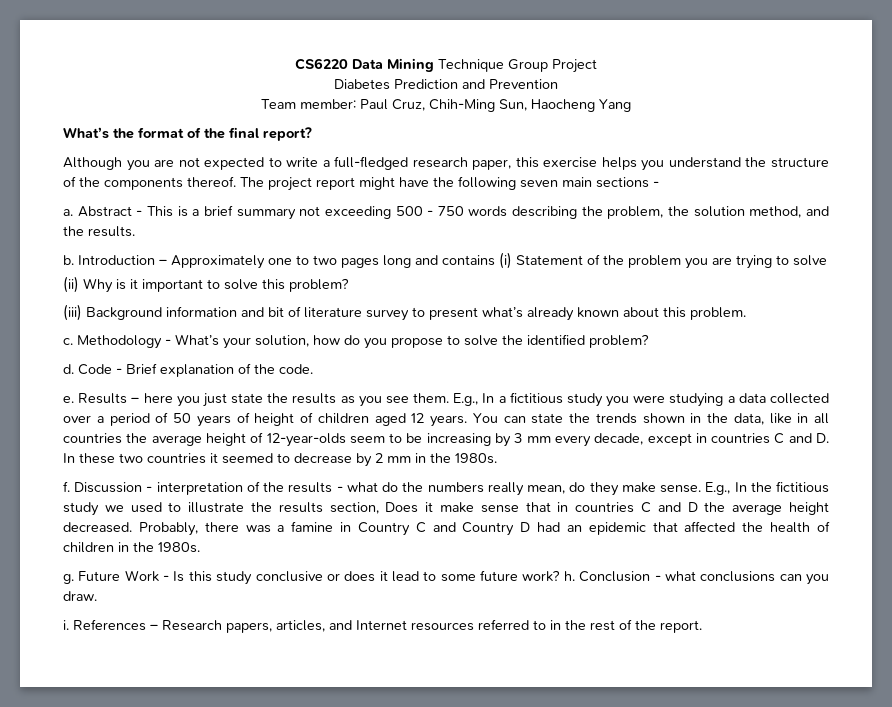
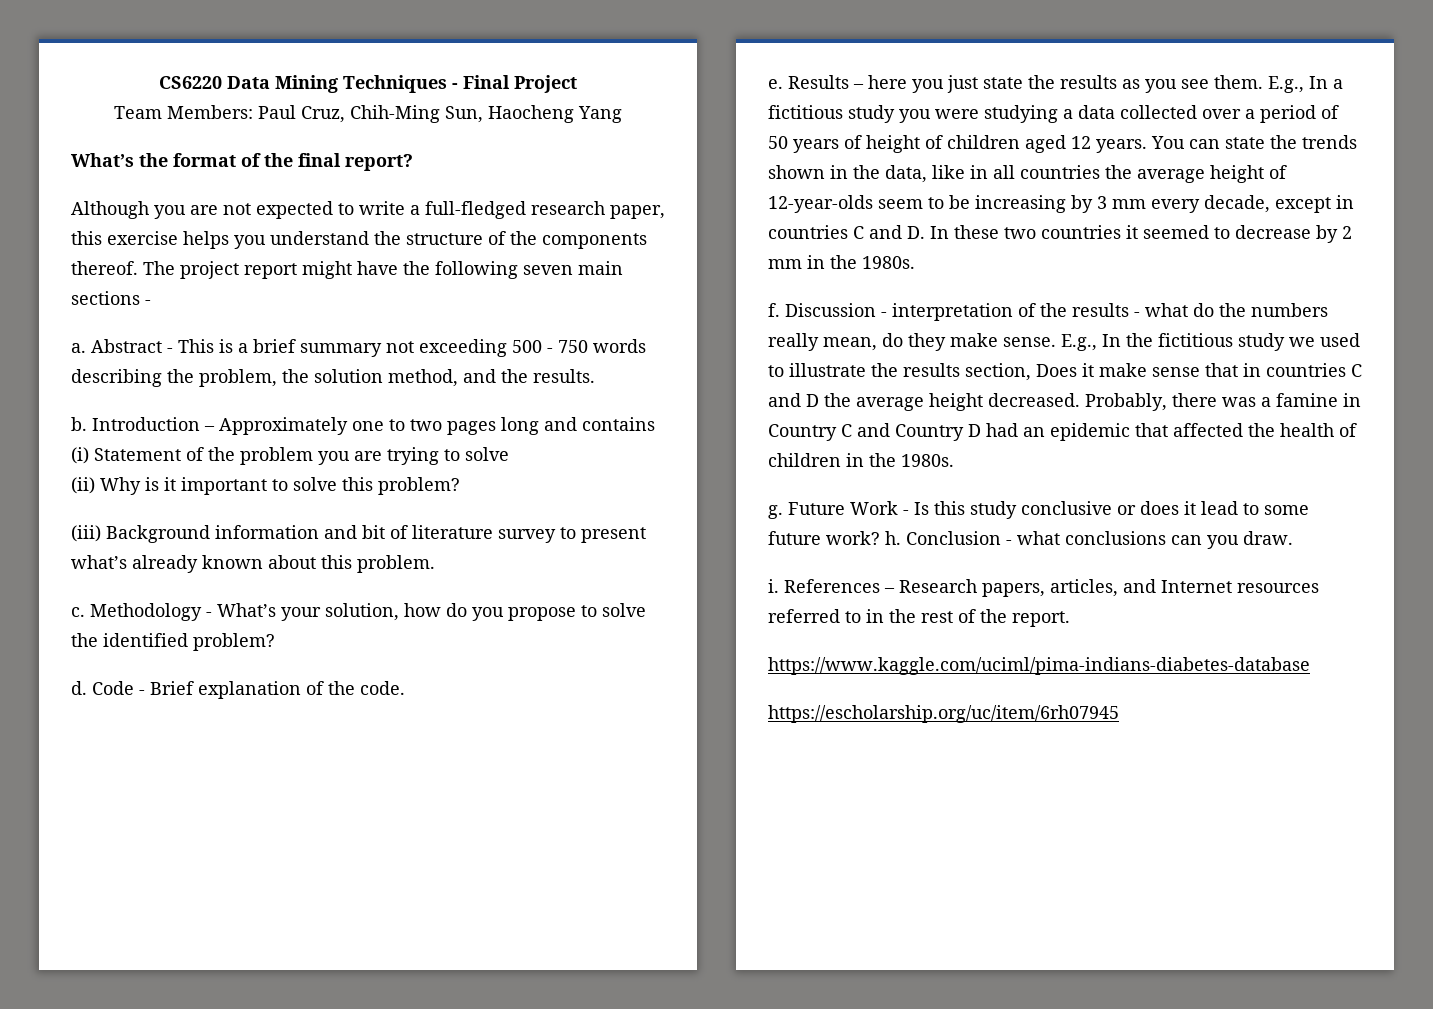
[438,59,597,73] [334,79,558,90] Technique Group Project // Diabetes Prediction and Prevention -> [343,75,577,93] Techniques - Final Project
[300,99,356,109] member: -> [167,105,253,119] Members:
(702, 626) none -> [768,657,1310,675] [768,705,1119,723] // https://www.kaggle.com/uciml/pima-indians-diabetes-database // https://escholarship.org/uc/item/6rh07945

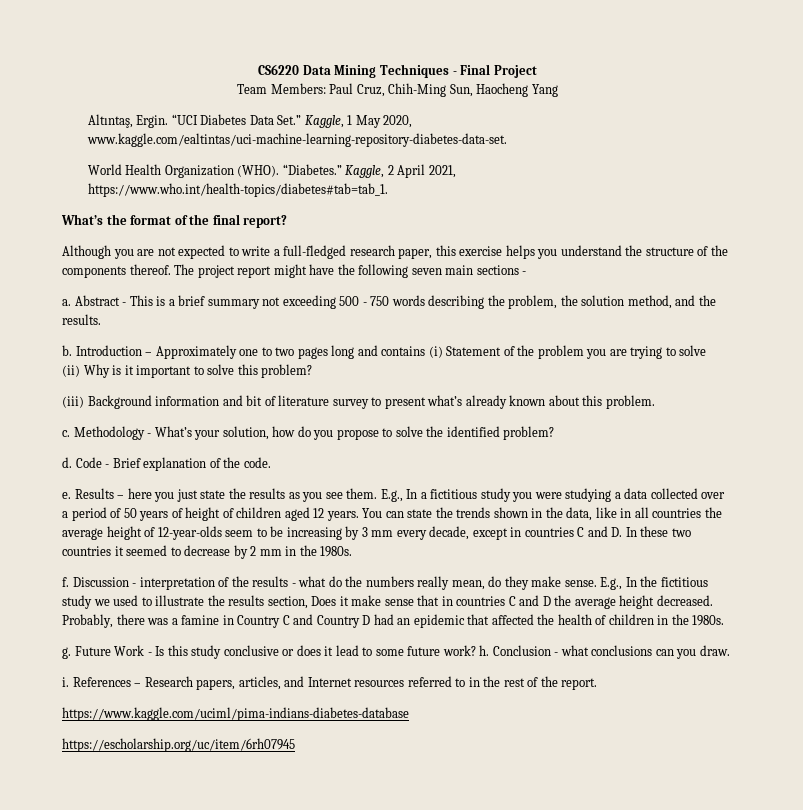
(622, 114) none -> [87,114,413,128] [86,133,507,147] [87,164,456,178] [87,183,388,197] // Altıntaş, Ergin. “UCI Diabetes Data Set.” Kaggle, 1 May 2020, www.kaggle.com/ealtintas/uci-machine-learning-repository-diabetes-data-set. // World Health Organization (WHO). “Diabetes.” Kaggle, 2 April 2021, https://www.who.int/health-topics/diabetes#tab=tab_1.

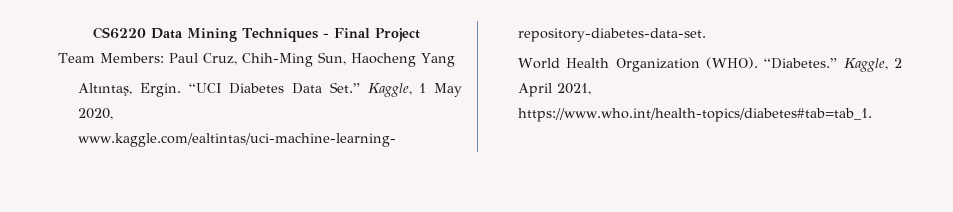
[61,214,288,228] [62,245,728,259] [62,264,527,278] [62,295,716,309] [62,314,101,325] [62,345,707,359] [62,364,313,378] [62,395,655,409] [62,426,555,440] [62,457,271,471] [62,488,726,502] [62,507,722,521] [62,526,691,540] [62,545,353,559] [62,576,708,590] [62,595,713,609] [62,614,725,628] [62,645,730,659] [62,676,598,690] [62,707,409,721] [62,738,295,752] // What’s the format of the final report? // Although you are not expected to write a full-fledged research paper, this exercise helps you understand the structure of the components thereof. The project report might have the following seven main sections - // a. Abstract - This is a brief summary not exceeding 500 - 750 words describing the problem, the solution method, and the results. // b. Introduction – Approximately one to two pages long and contains (i) Statement of the problem you are trying to solve // (ii) Why is it important to solve this problem? // (iii) Background information and bit of literature survey to present what’s already known about this problem. // c. Methodology - What’s your solution, how do you propose to solve the identified problem? // d. Code - Brief explanation of the code. // e. Results – here you just state the results as you see them. E.g., In a fictitious study you were studying a data collected over a period of 50 years of height of children aged 12 years. You can state the trends shown in the data, like in all countries the average height of 12-year-olds seem to be increasing by 3 mm every decade, except in countries C and D. In these two countries it seemed to decrease by 2 mm in the 1980s. // f. Discussion - interpretation of the results - what do the numbers really mean, do they make sense. E.g., In the fictitious study we used to illustrate the results section, Does it make sense that in countries C and D the average height decreased. Probably, there was a famine in Country C and Country D had an epidemic that affected the health of children in the 1980s. // g. Future Work - Is this study conclusive or does it lead to some future work? h. Conclusion - what conclusions can you draw. // i. References – Research papers, articles, and Internet resources referred to in the rest of the report. // https://www.kaggle.com/uciml/pima-indians-diabetes-database // https://escholarship.org/uc/item/6rh07945 -> (873, 115) none

